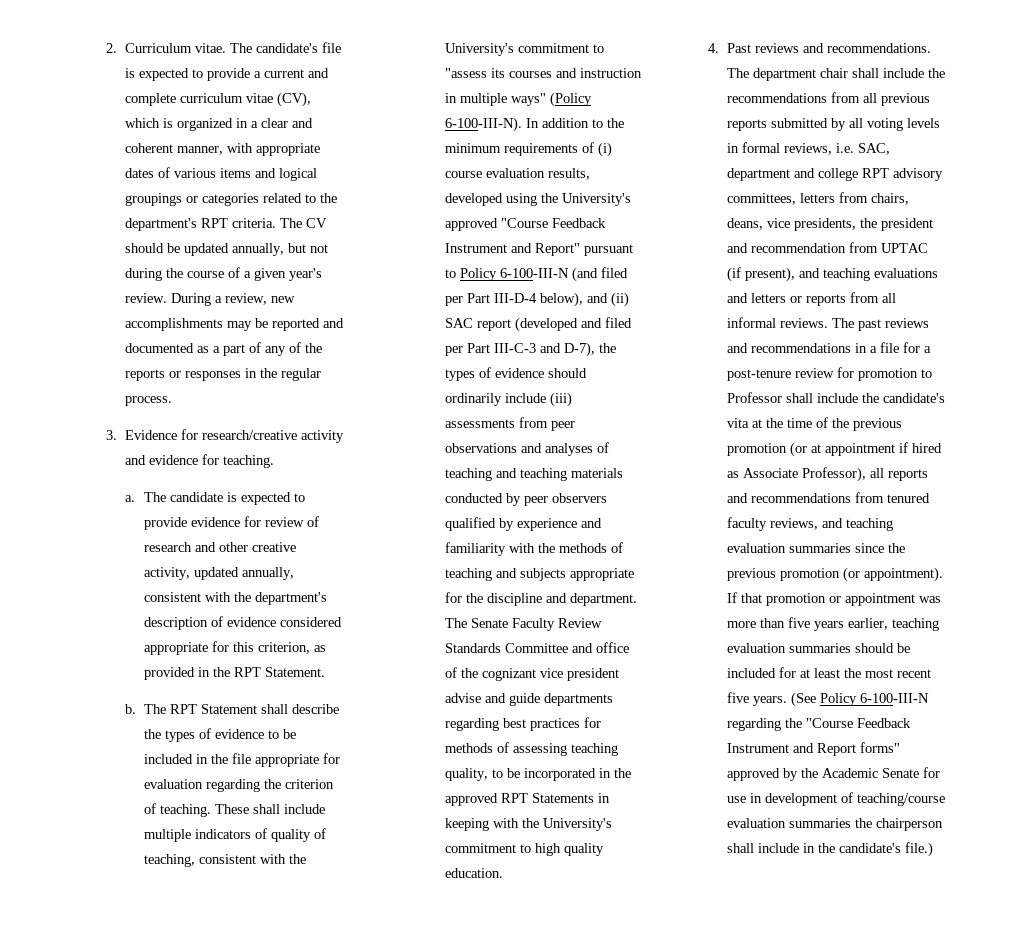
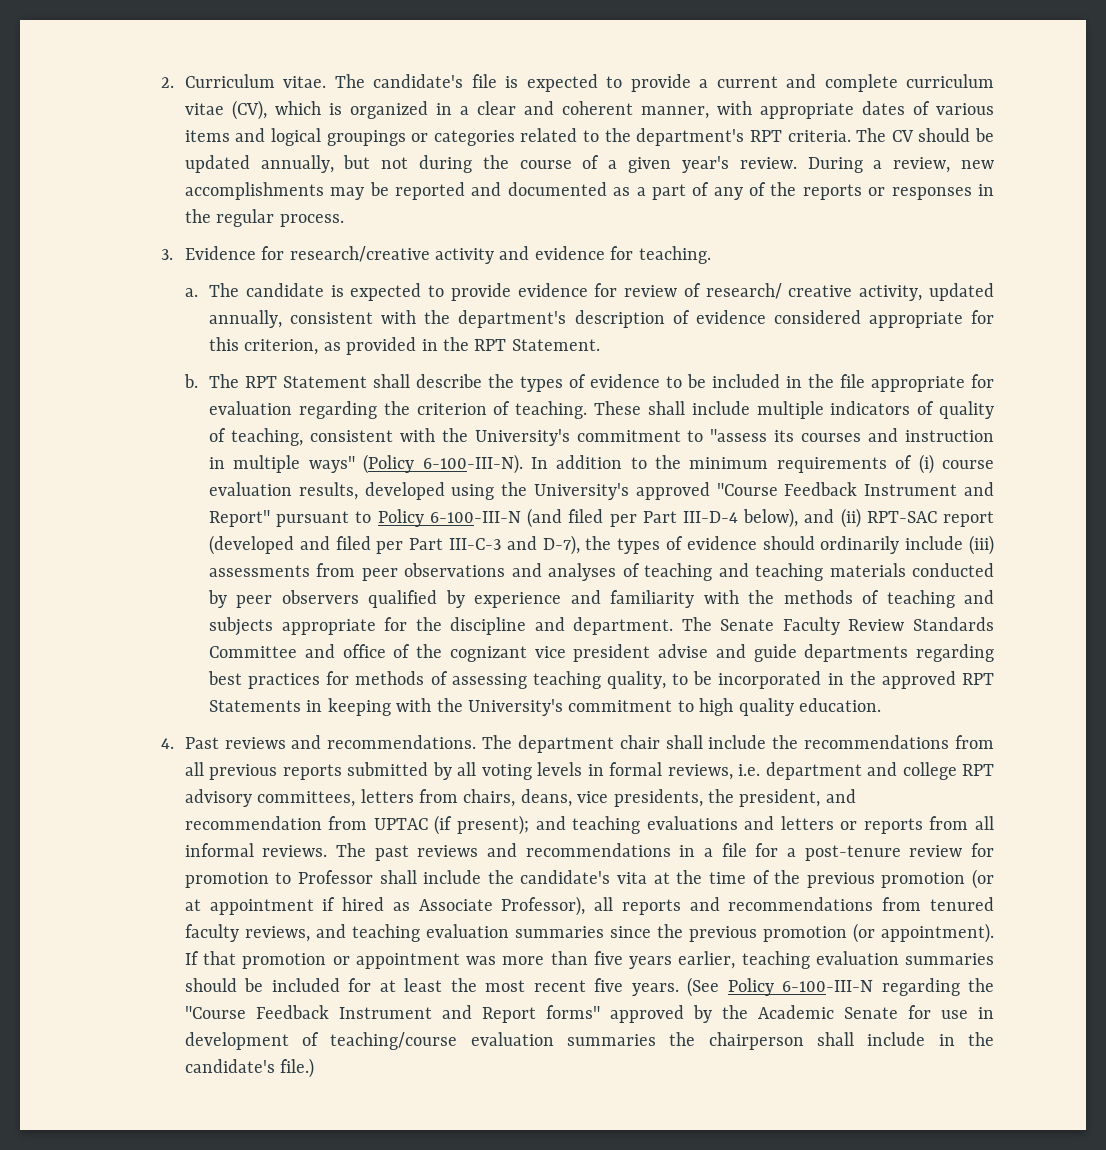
[144,542,249,552] research and other -> [705,283,782,299] research/
[445,318,474,328] SAC -> [866,511,937,523] RPT-SAC
[858,143,891,155] SAC, -> (761, 770) none
[881,218,934,231] president -> [739,789,821,807] president,
[745,267,796,282] present), -> [456,815,529,835] present);

